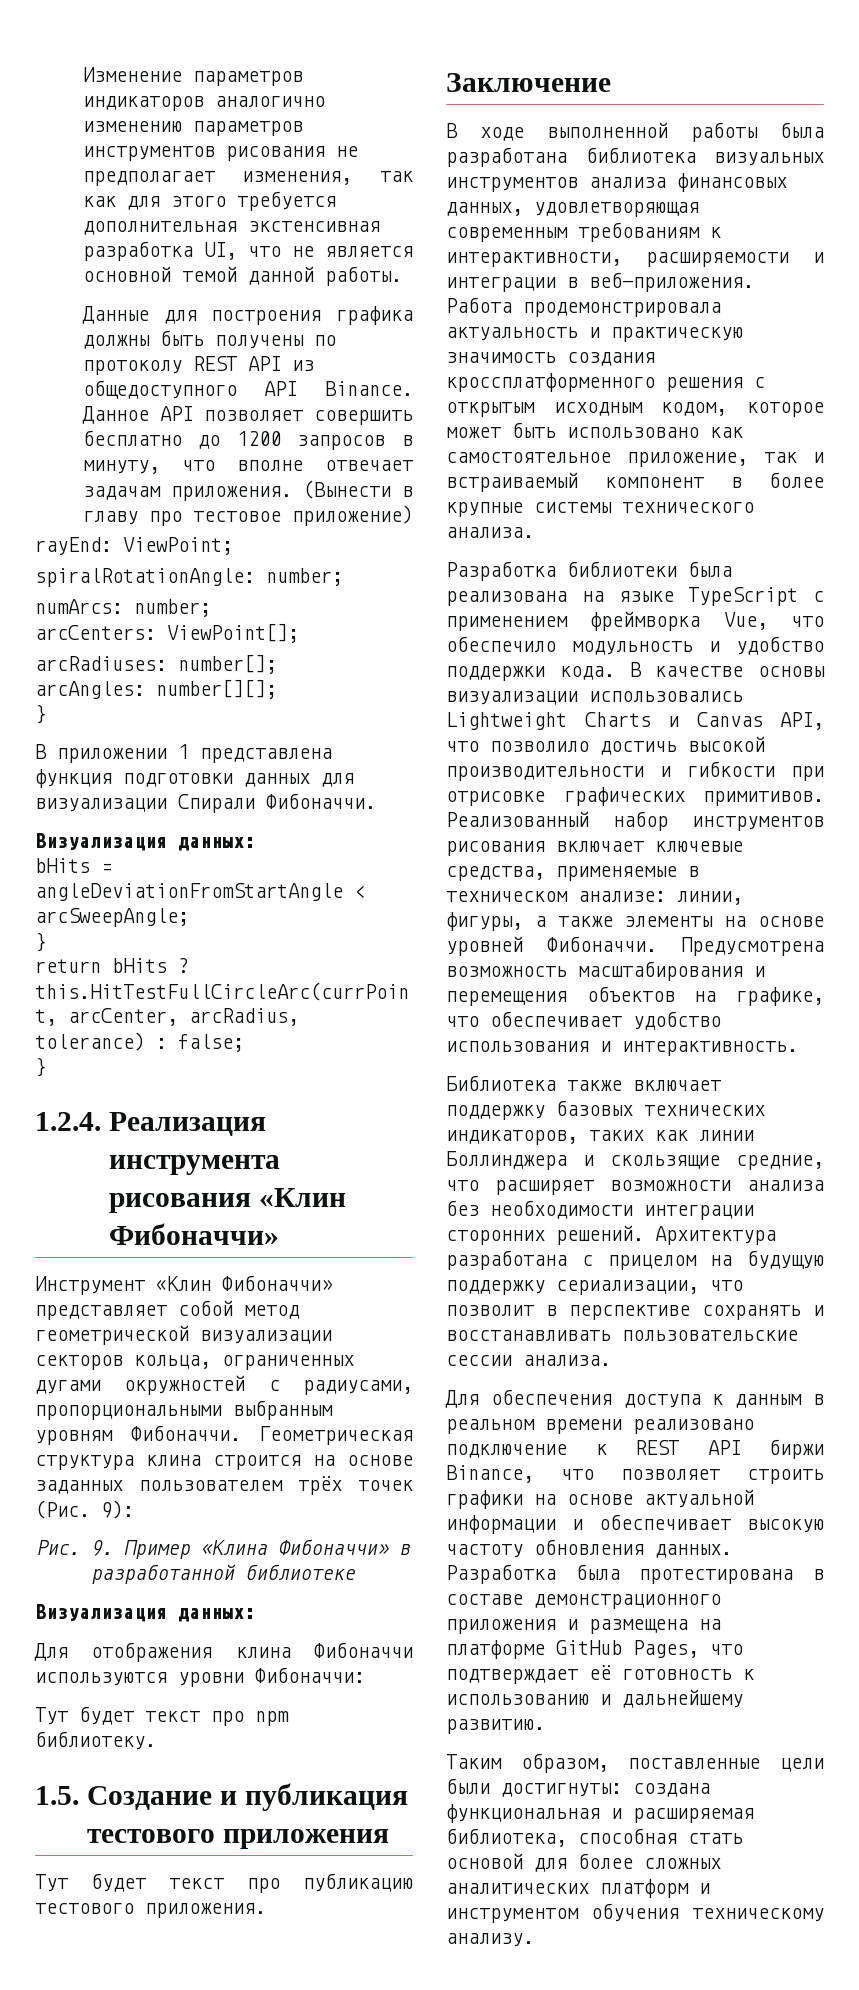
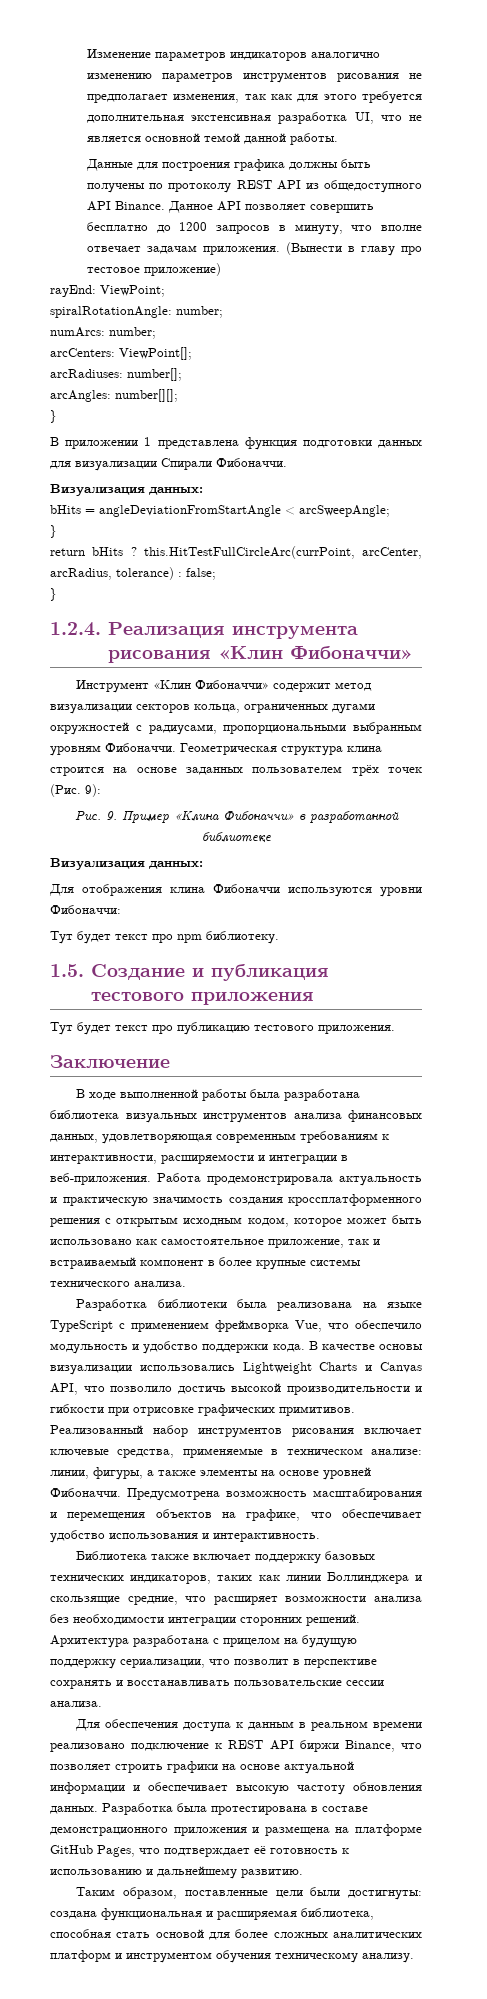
[35,1300,300,1320] [35,1325,189,1345] представляет собой метод геометрической -> [273,682,373,692] содержит метод

